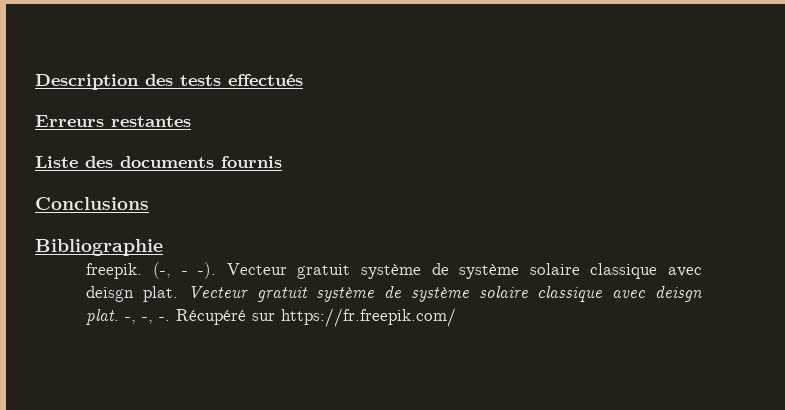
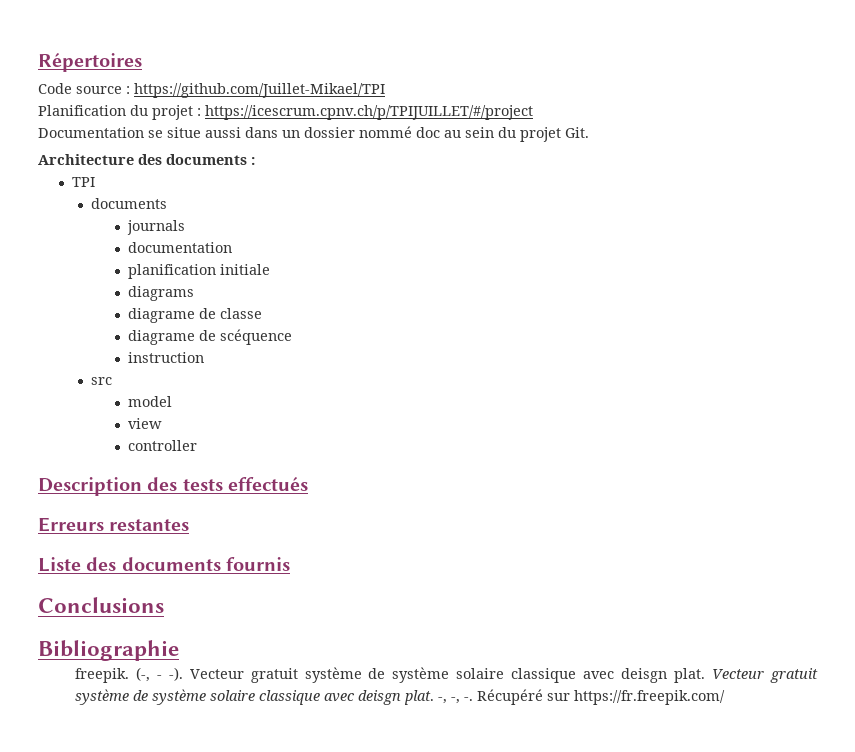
(35, 82) none -> [38,53,142,72] [38,83,385,98] [38,105,533,120] [38,126,589,142] [38,154,255,165] [72,177,96,187] [90,198,167,209] [126,220,185,235] [127,242,232,253] [127,264,270,279] [127,286,194,301] [127,308,262,323] [127,329,292,345] [127,352,204,363] [90,377,112,385] [127,396,172,407] [127,418,162,429] [127,440,197,451] Répertoires // Code source : https://github.com/Juillet-Mikael/TPI // Planification du projet : https://icescrum.cpnv.ch/p/TPIJUILLET/#/project // Documentation se situe aussi dans un dossier nommé doc au sein du projet Git. // Architecture des documents : // TPI // documents // journals // documentation // planification initiale // diagrams // diagrame de classe // diagrame de scéquence // instruction // src // model // view // controller //

